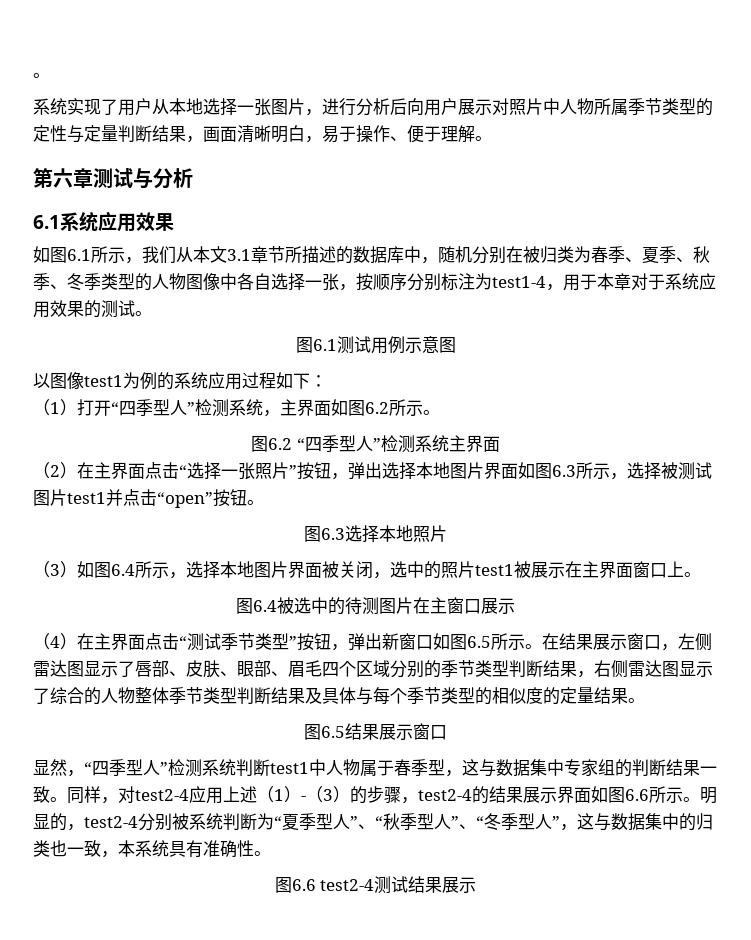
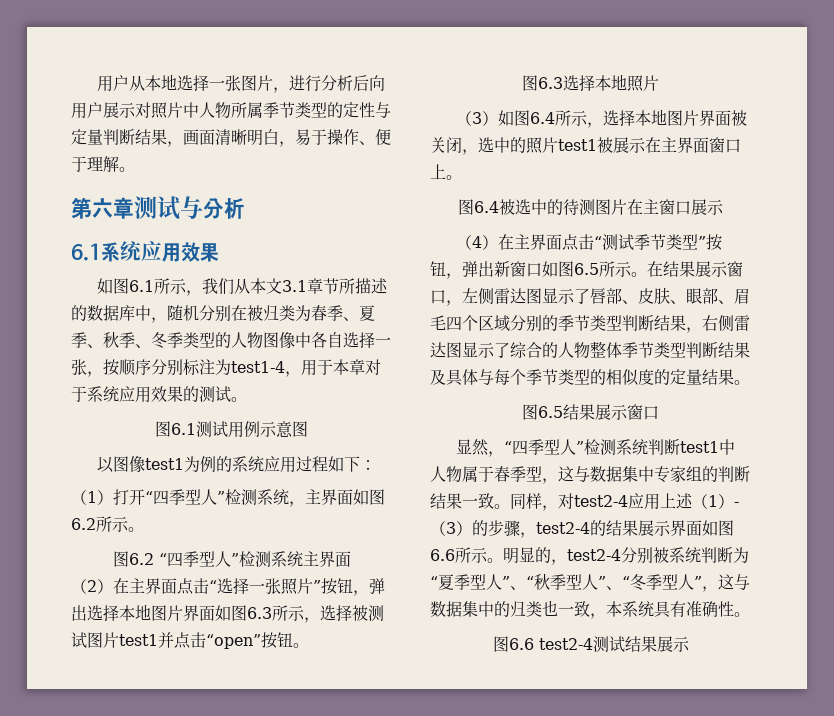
[33,73,50,78] [33,98,118,115] 。 // 系统实现了 -> (97, 83) none

